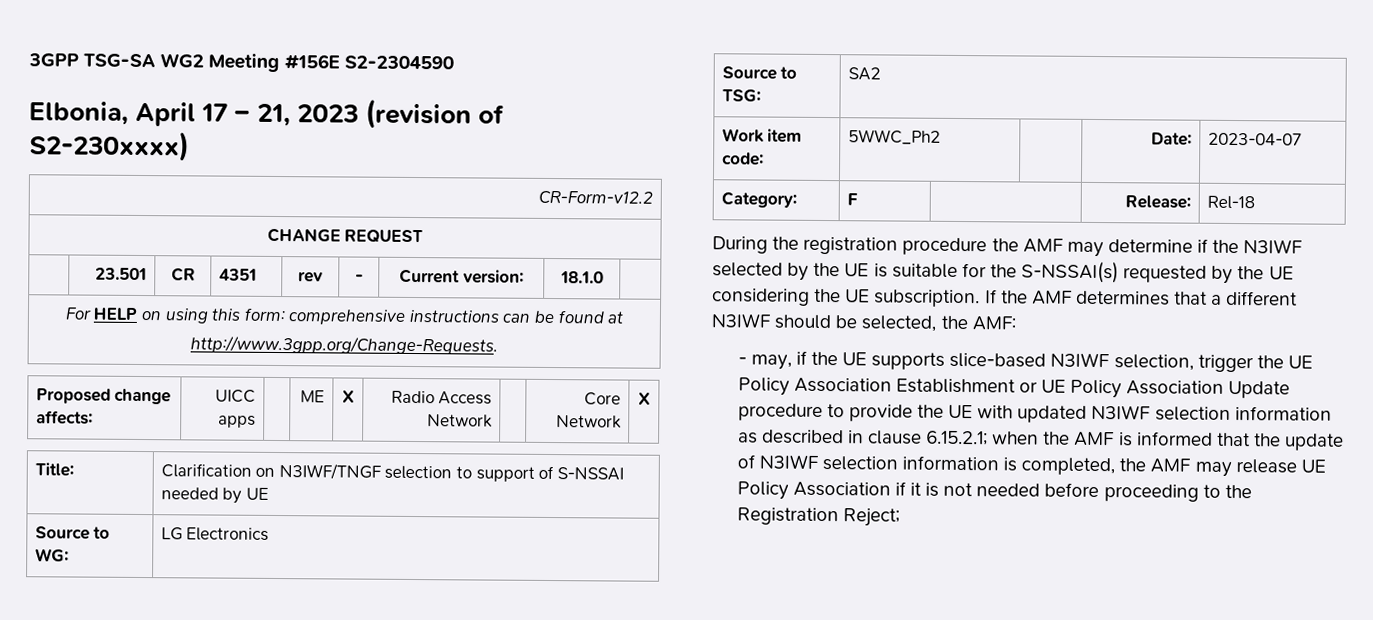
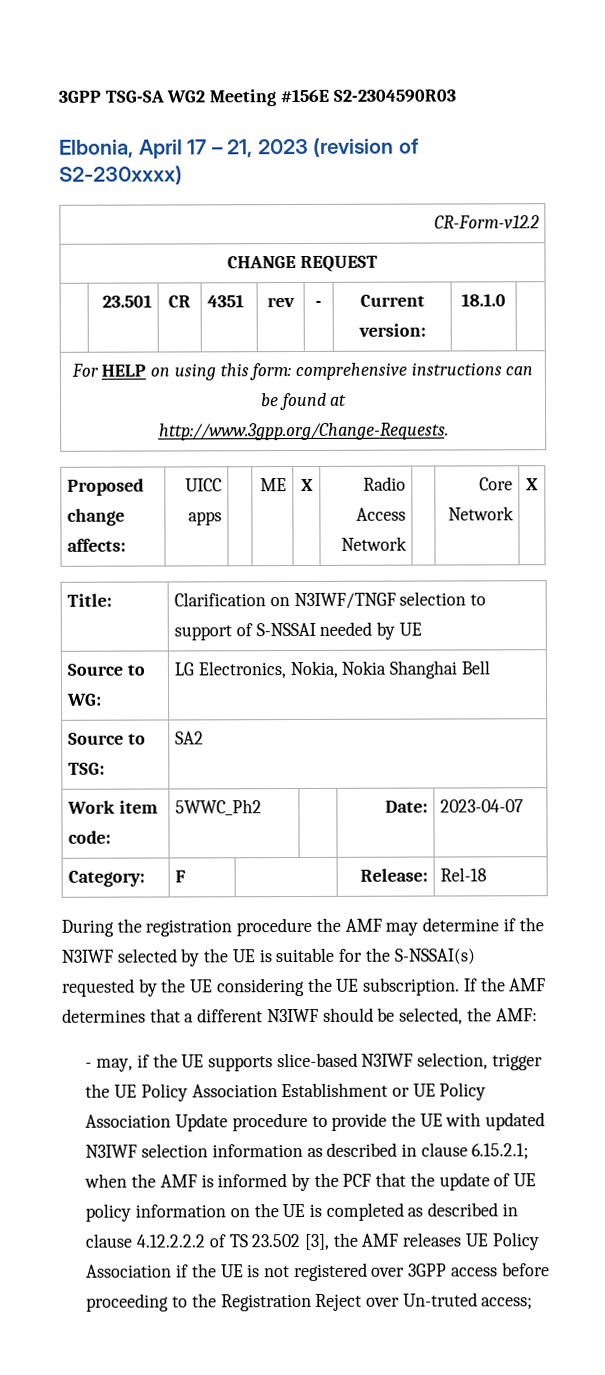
[343,55,454,70] S2-2304590 -> [332,89,456,103] S2-2304590R03
[186,527,270,541] Electronics -> [198,660,490,679] Electronics, Nokia, Nokia Shanghai Bell
(1213, 438) none -> [291,1172,372,1192] by the PCF
[758,454,1326,478] [736,481,1041,500] N3IWF selection information is completed, the AMF may release UE Policy Association if it is not needed -> [513,1173,537,1187] [85,1202,518,1222] [85,1232,539,1251] [86,1262,498,1282] UE policy information on the UE is completed as described in clause 4.12.2.2.2 of TS 23.502 [3], the AMF releases UE Policy Association if the UE is not registered over 3GPP access
[842,508,900,527] Reject; -> [315,1292,534,1311] Reject over Un-truted access;

